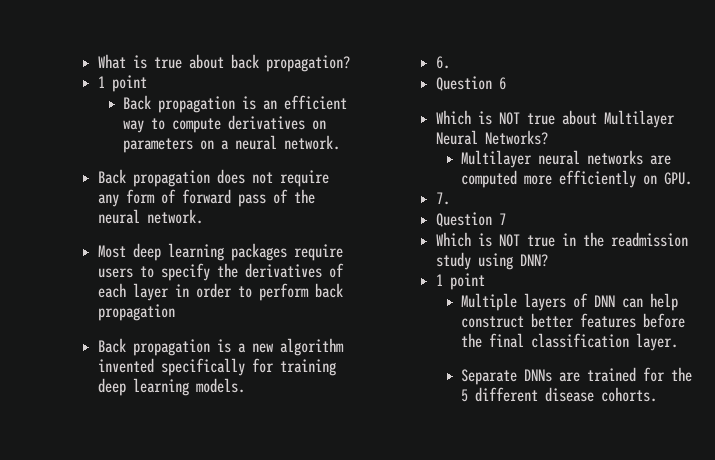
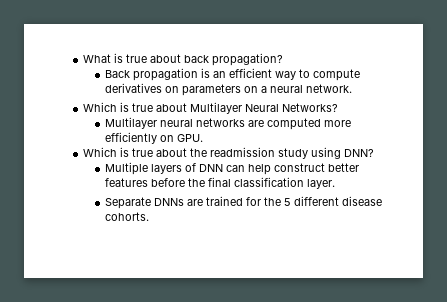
[97,75,147,92] // 1 point -> (284, 59) none
[97,169,329,187] [97,189,315,207] [97,209,203,224] [97,243,343,261] [97,263,344,281] [97,283,343,301] [97,304,175,321] [97,338,344,356] [97,358,336,376] [97,378,245,396] [435,56,450,69] [435,76,506,91] [435,110,520,125] // Back propagation does not require any form of forward pass of the neural network. // Most deep learning packages require users to specify the derivatives of each layer in order to perform back propagation // Back propagation is a new algorithm invented specifically for training deep learning models. // 6. // Question 6 // Which is NOT -> [83,102,130,112] // Which is
[435,192,450,205] [435,212,506,227] [435,232,576,247] // 7. // Question 7 // Which is NOT true in -> [83,147,188,157] // Which is true about
[435,273,485,290] // 1 point -> (375, 153) none

